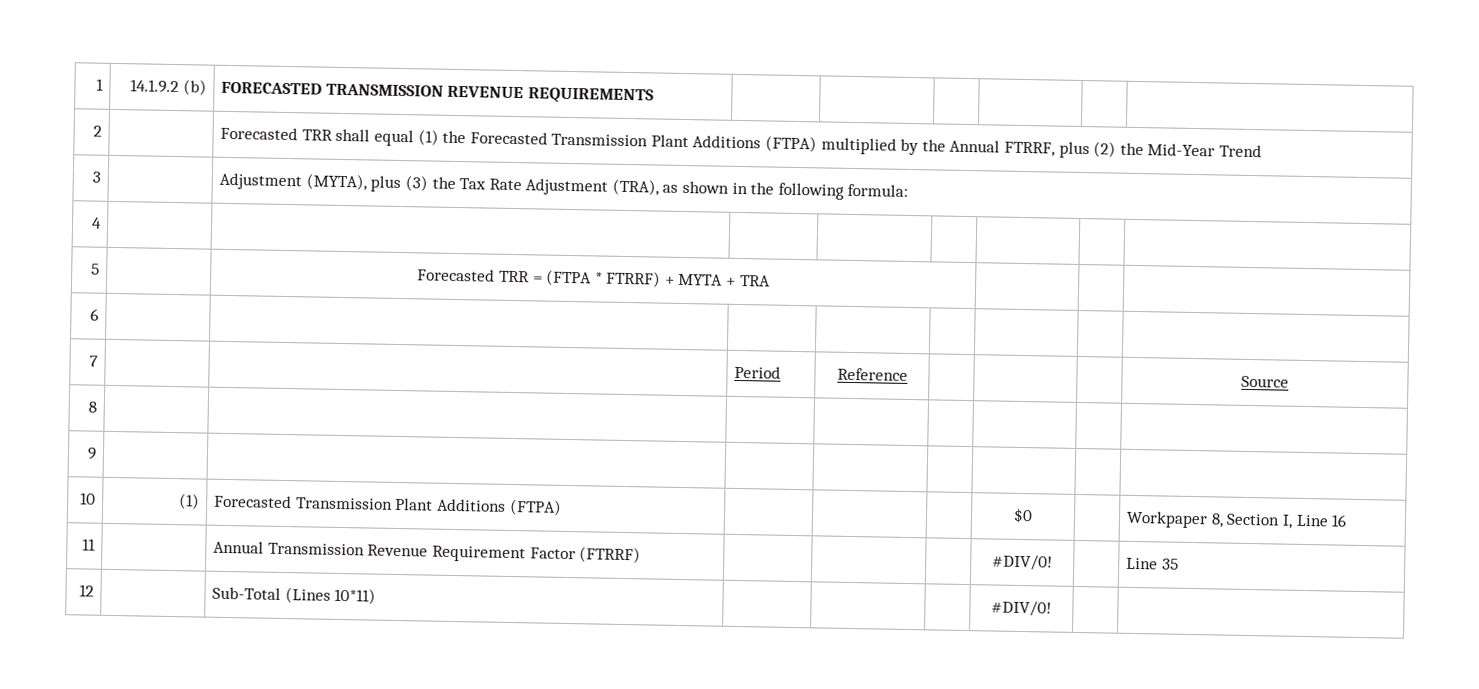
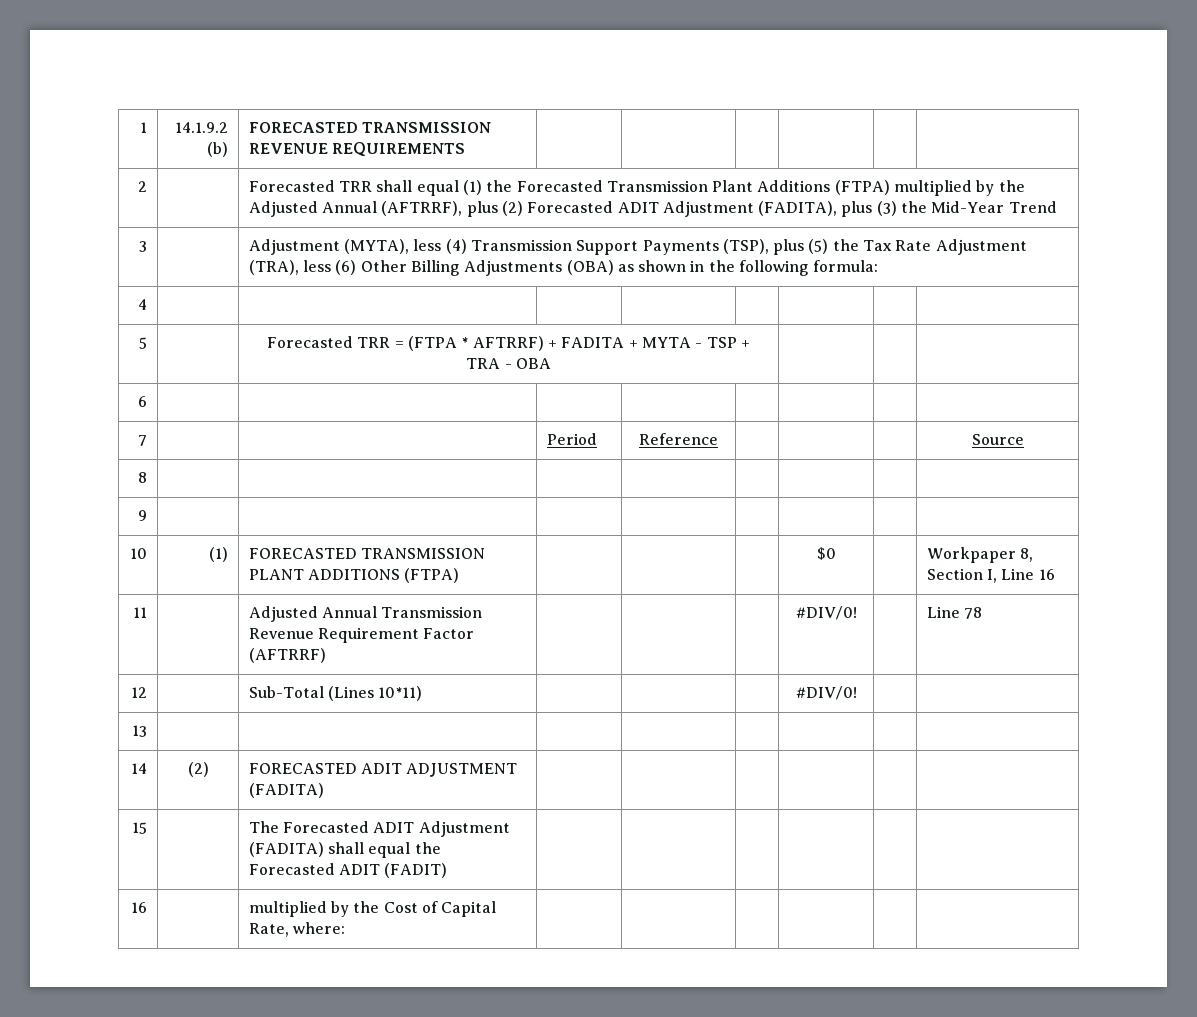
[949,139,1117,159] Annual FTRRF, plus (2) -> [248,201,897,217] Adjusted Annual (AFTRRF), plus (2) Forecasted ADIT Adjustment (FADITA), plus (3)
[370,175,428,193] plus (3) -> [413,239,829,255] less (4) Transmission Support Payments (TSP), plus (5)
(659, 187) none -> [302,260,614,276] less (6) Other Billing Adjustments (OBA)
[605,270,724,288] FTRRF) + MYTA -> [472,336,737,351] AFTRRF) + FADITA + MYTA - TSP
(771, 280) none -> [504,358,551,369] - OBA
[214,494,506,512] Forecasted Transmission Plant Additions -> [248,548,485,559] [248,569,400,580] FORECASTED TRANSMISSION PLANT ADDITIONS
(96, 544) none -> [248,606,318,622] Adjusted
[579,546,642,564] (FTRRF) -> [248,648,326,663] (AFTRRF)
[1161,558,1179,570] 35 -> [963,607,982,619] 78
(1052, 608) none -> [132,725,148,737] [131,763,148,774] [187,762,209,777] [248,763,518,777] [248,783,324,798] [132,822,148,834] [248,821,510,837] [248,842,441,858] [248,863,448,878] [131,902,148,913] [248,901,497,917] [248,922,345,937] // 13 | | | | | | | | // 14 | (2) | FORECASTED ADIT ADJUSTMENT (FADITA) | | | | | | // 15 | | The Forecasted ADIT Adjustment (FADITA) shall equal the Forecasted ADIT (FADIT) | | | | | | // 16 | | multiplied by the Cost of Capital Rate, where: | | | | | |

